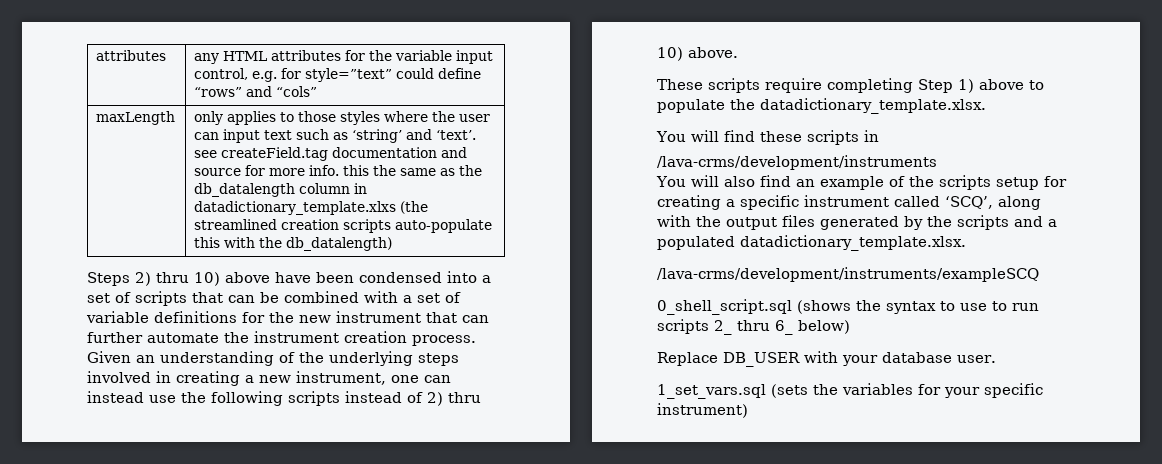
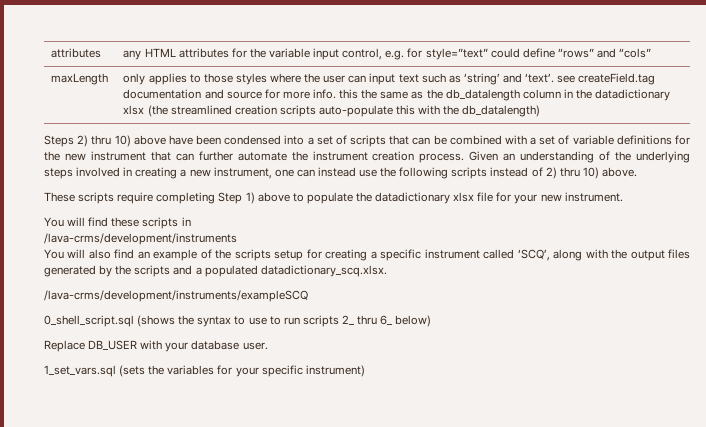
[194,201,397,215] datadictionary_template.xlxs -> [575,89,671,101] [123,105,145,115] the datadictionary xlsx
[760,98,986,114] datadictionary_template.xlsx. -> [375,192,623,204] datadictionary xlsx file for your new instrument.
[740,235,966,251] datadictionary_template.xlsx. -> [260,265,387,277] datadictionary_scq.xlsx.

